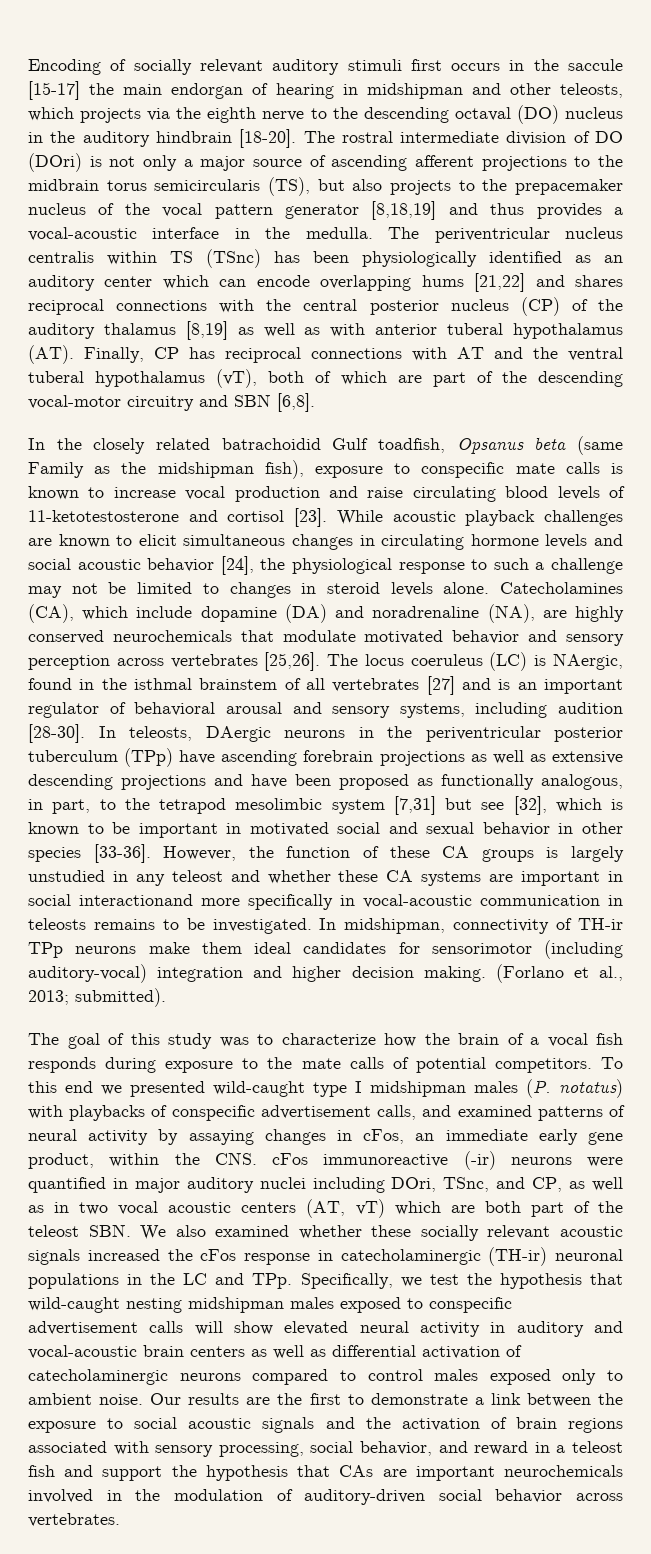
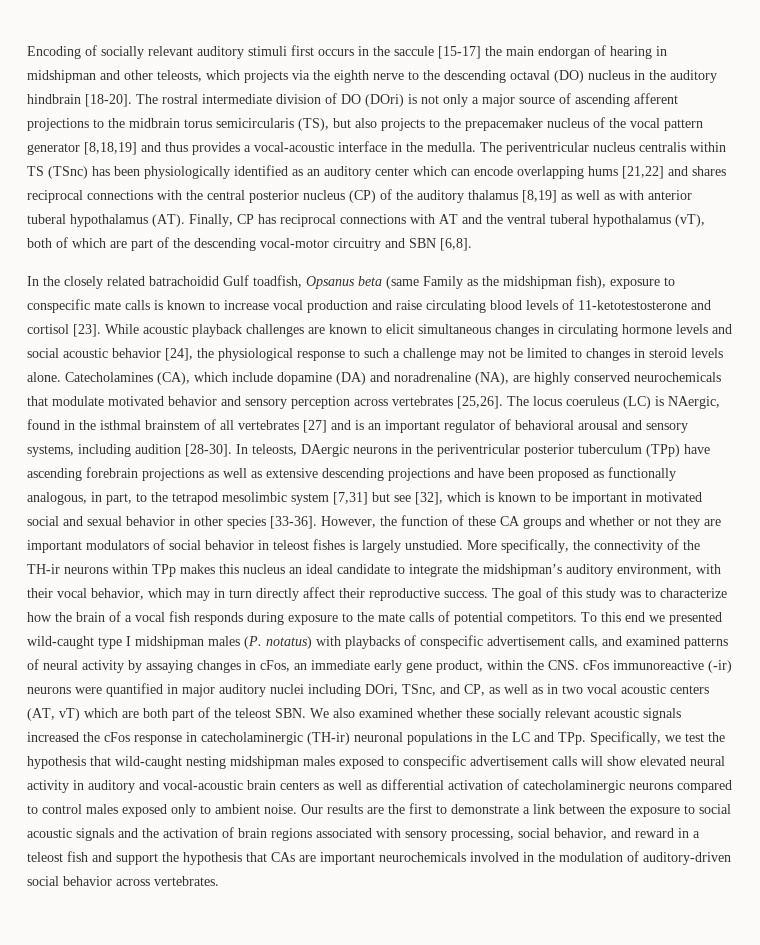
[546,846,625,862] [28,870,624,886] [28,894,623,910] [28,918,624,934] [28,940,623,959] [28,964,623,983] [28,988,166,1007] is largely unstudied in any teleost and whether these CA systems are important in social interactionand more specifically in vocal-acoustic communication in teleosts remains to be investigated. In midshipman, connectivity of TH-ir TPp neurons make them ideal candidates for sensorimotor (including auditory-vocal) integration and higher decision making. (Forlano et al., 2013; submitted). // -> [565,516,721,529] [27,539,700,553] [27,564,721,577] [27,587,488,601] and whether or not they are important modulators of social behavior in teleost fishes is largely unstudied. More specifically, the connectivity of the TH-ir neurons within TPp makes this nucleus an ideal candidate to integrate the midshipman’s auditory environment, with their vocal behavior, which may in turn directly affect their reproductive success.

